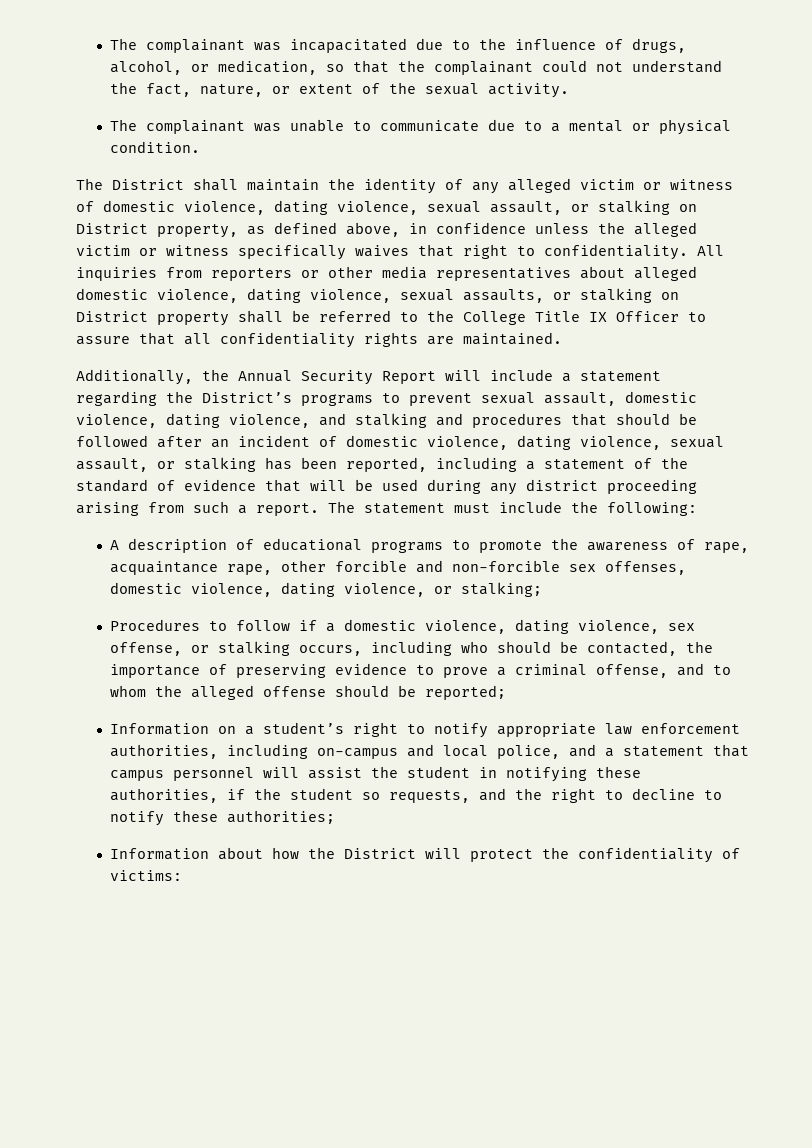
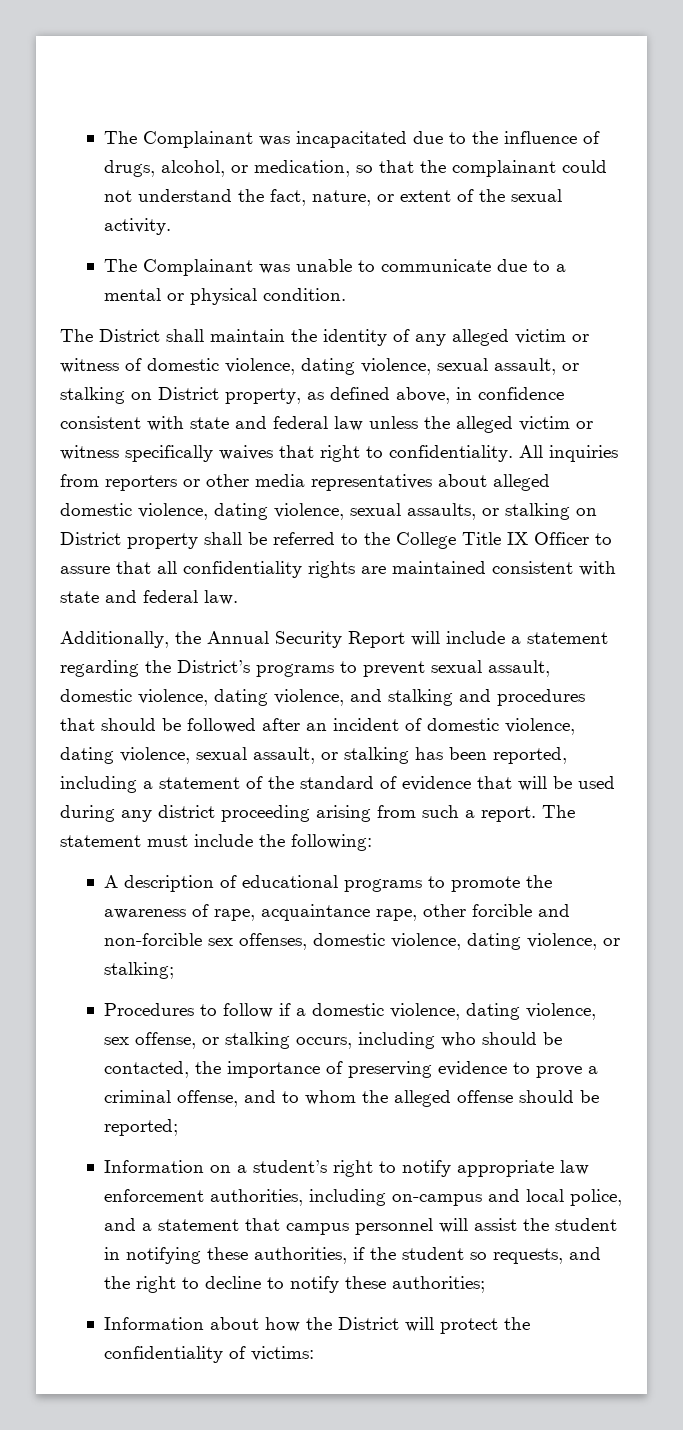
[109,38,245,53] The complainant -> [103,131,253,148] The Complainant
[145,120,245,134] complainant -> [142,259,253,276] Complainant
(526, 228) none -> [60,416,363,431] consistent with state and federal law
[463,332,562,345] maintained. -> [392,561,616,576] [60,590,238,605] maintained consistent with state and federal law.

